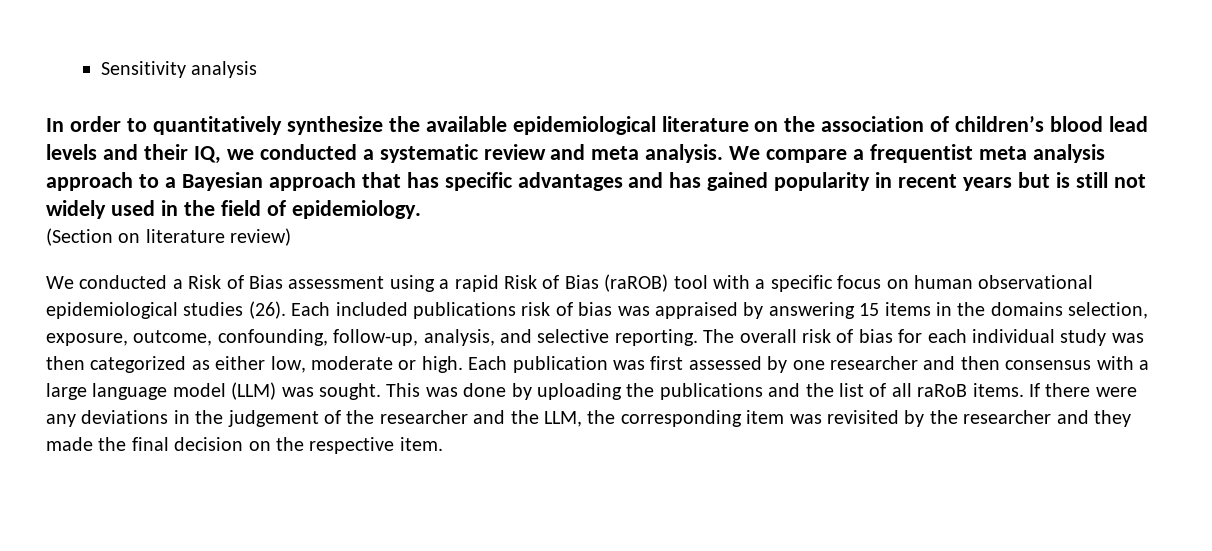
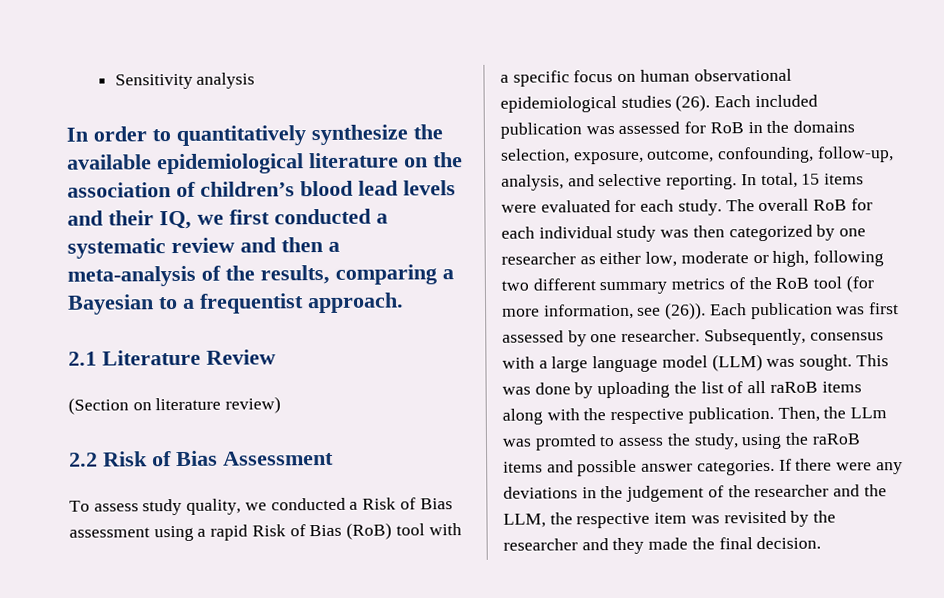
(254, 154) none -> [229,209,270,225] first
[591,144,1105,163] [46,172,1146,191] [46,200,421,219] [46,228,292,246] [46,276,74,289] meta analysis. We compare a frequentist meta analysis approach to a Bayesian approach that has specific advantages and has gained popularity in recent years but is still not widely used in the field of epidemiology. // (Section on literature review) // We -> [281,237,340,253] [67,264,454,287] [67,292,404,315] [68,349,276,366] [68,396,282,415] [69,450,334,467] [69,498,267,516] then a meta-analysis of the results, comparing a Bayesian to a frequentist approach. // 2.1 Literature Review // (Section on literature review) // 2.2 Risk of Bias Assessment // To assess study quality, we
[604,274,669,292] (raROB) -> [346,522,393,540] (RoB)
[413,302,931,319] publications risk of bias was appraised by answering 15 items -> [500,121,744,139] publication was assessed for RoB
[703,329,893,343] The overall risk of bias -> [740,172,865,189] [501,198,848,216] In total, 15 items were evaluated for each study. The overall RoB
(187, 364) none -> [816,224,867,241] [501,252,576,265] by one researcher
[421,356,463,373] high. -> [772,250,885,267] [501,275,874,295] [502,302,707,320] high, following two different summary metrics of the RoB tool (for more information, see (26)).
[829,356,1000,370] researcher and then -> [621,328,806,346] researcher. Subsequently,
[659,383,834,400] publications and the -> (697, 387) none
[972,383,1024,397] items. -> [821,381,862,393] [502,406,888,425] [502,432,860,451] [503,459,775,477] items along with the respective publication. Then, the LLm was promted to assess the study, using the raRoB items and possible answer categories.
[620,410,742,427] corresponding -> [576,512,651,529] respective
[174,437,443,454] decision on the respective item. -> [756,536,822,550] decision.

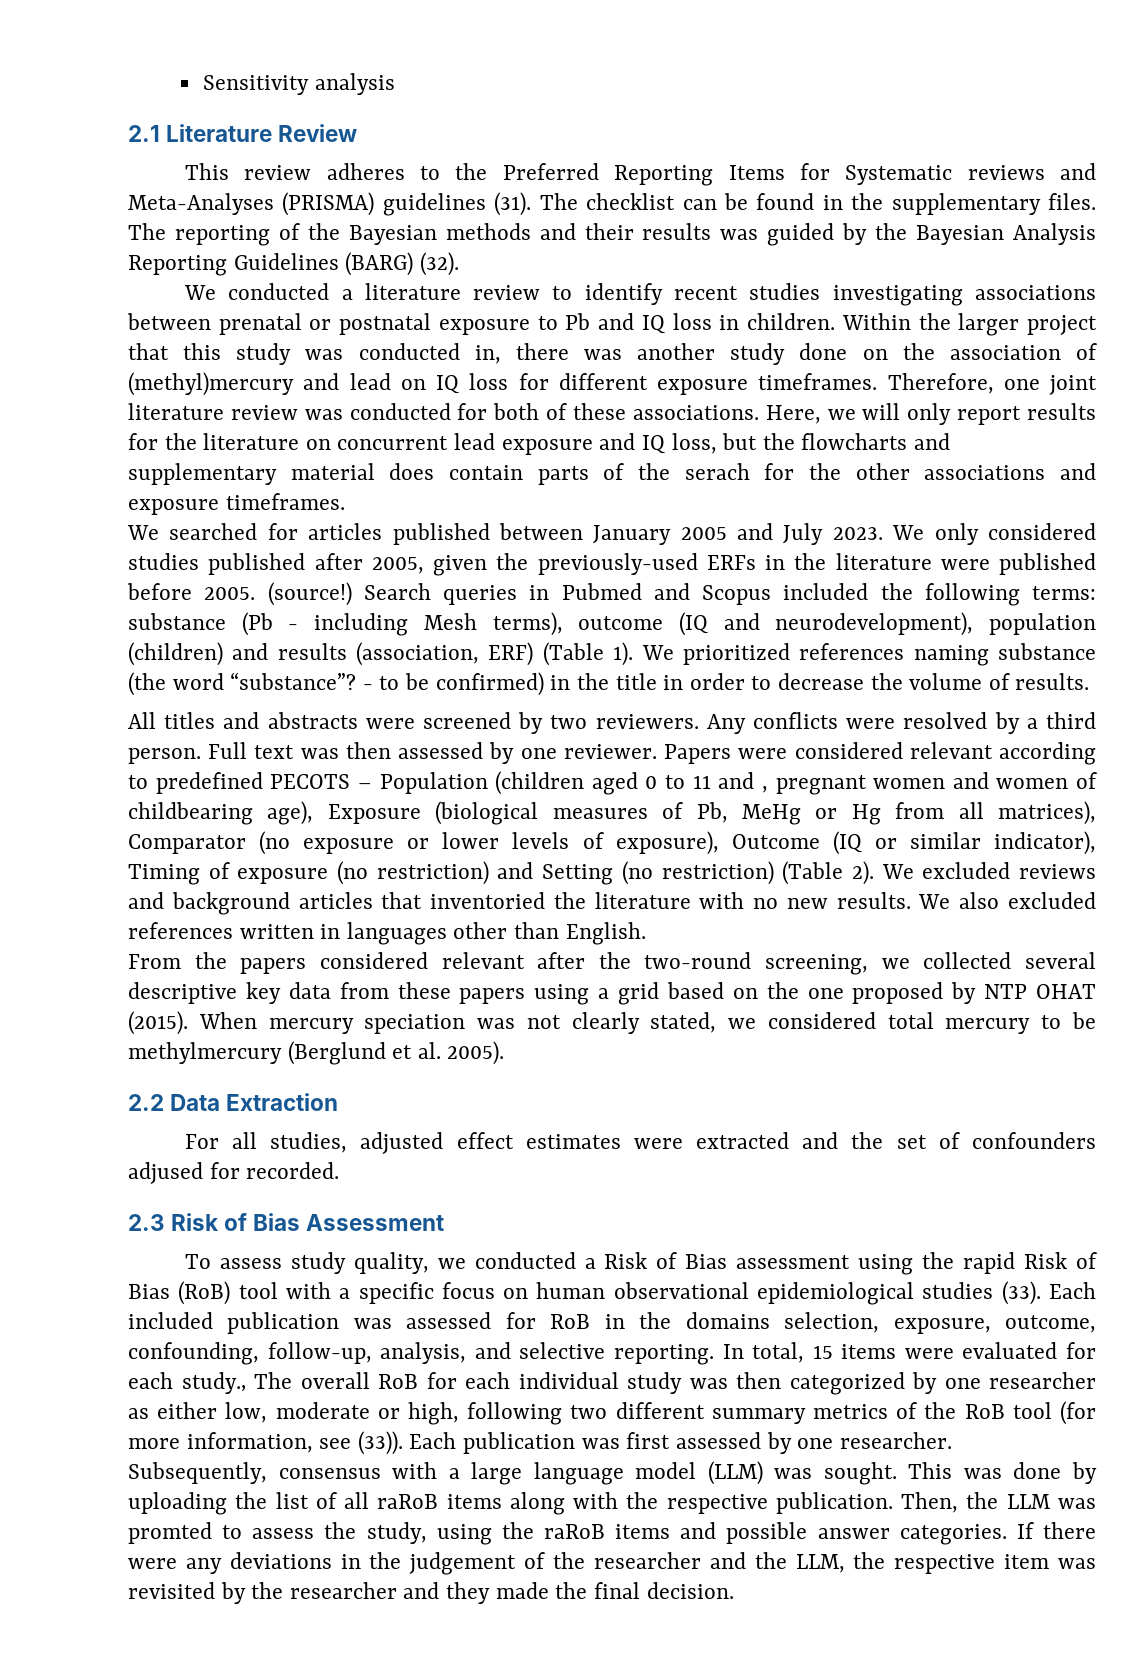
[66,124,443,147] [67,152,463,175] [67,180,456,198] [67,208,388,230] [67,237,340,259] [67,264,454,287] [67,292,404,315] [68,349,276,366] [68,396,282,415] [69,452,98,467] In order to quantitatively synthesize the available epidemiological literature on the association of children’s blood lead levels and their IQ, we first conducted a systematic review and then a meta-analysis of the results, comparing a Bayesian to a frequentist approach. // 2.1 Literature Review // (Section on literature review) // 2.2 -> [128,124,358,142] [184,163,1097,186] [128,192,1096,216] [128,223,1096,246] [128,252,459,276] [183,283,1096,306] [127,313,1097,336] [128,343,1097,365] [128,372,1097,396] [128,403,1096,425] [128,433,950,455] [128,463,1096,485] [128,493,345,515] [127,523,1096,545] [128,553,1096,576] [127,582,1096,606] [128,612,1096,636] [128,642,1096,666] [128,672,1090,696] [128,712,1097,734] [128,742,1097,765] [128,771,1097,795] [128,801,1096,825] [128,831,1096,855] [128,861,1097,885] [128,892,1096,915] [128,922,646,945] [128,952,1096,975] [128,982,1096,1005] [128,1011,1096,1035] [128,1041,505,1065] [128,1093,339,1111] [184,1132,1096,1154] [128,1162,340,1184] [128,1214,165,1231] 2.1 Literature Review // This review adheres to the Preferred Reporting Items for Systematic reviews and Meta-Analyses (PRISMA) guidelines (31). The checklist can be found in the supplementary files. The reporting of the Bayesian methods and their results was guided by the Bayesian Analysis Reporting Guidelines (BARG) (32). // We conducted a literature review to identify recent studies investigating associations between prenatal or postnatal exposure to Pb and IQ loss in children. Within the larger project that this study was conducted in, there was another study done on the association of (methyl)mercury and lead on IQ loss for different exposure timeframes. Therefore, one joint literature review was conducted for both of these associations. Here, we will only report results for the literature on concurrent lead exposure and IQ loss, but the flowcharts and supplementary material does contain parts of the serach for the other associations and exposure timeframes. // We searched for articles published between January 2005 and July 2023. We only considered studies published after 2005, given the previously-used ERFs in the literature were published before 2005. (source!) Search queries in Pubmed and Scopus included the following terms: substance (Pb - including Mesh terms), outcome (IQ and neurodevelopment), population (children) and results (association, ERF) (Table 1). We prioritized references naming substance (the word “substance”? - to be confirmed) in the title in order to decrease the volume of results. // All titles and abstracts were screened by two reviewers. Any conflicts were resolved by a third person. Full text was then assessed by one reviewer. Papers were considered relevant according to predefined PECOTS – Population (children aged 0 to 11 and , pregnant women and women of childbearing age), Exposure (biological measures of Pb, MeHg or Hg from all matrices), Comparator (no exposure or lower levels of exposure), Outcome (IQ or similar indicator), Timing of exposure (no restriction) and Setting (no restriction) (Table 2). We excluded reviews and background articles that inventoried the literature with no new results. We also excluded references written in languages other than English. // From the papers considered relevant after the two-round screening, we collected several descriptive key data from these papers using a grid based on the one proposed by NTP OHAT (2015). When mercury speciation was not clearly stated, we considered total mercury to be methylmercury (Berglund et al. 2005). // 2.2 Data Extraction // For all studies, adjusted effect estimates were extracted and the set of confounders adjused for recorded. // 2.3
[197,528,207,537] a -> [922,1252,955,1269] the
[675,94,711,112] (26). -> [1001,1281,1041,1305] (33).
[677,199,722,216] study. -> [181,1372,246,1394] study.‚
[665,302,707,320] (26)). -> [357,1431,403,1455] (33)).
[850,407,888,419] LLm -> [1006,1494,1051,1509] LLM

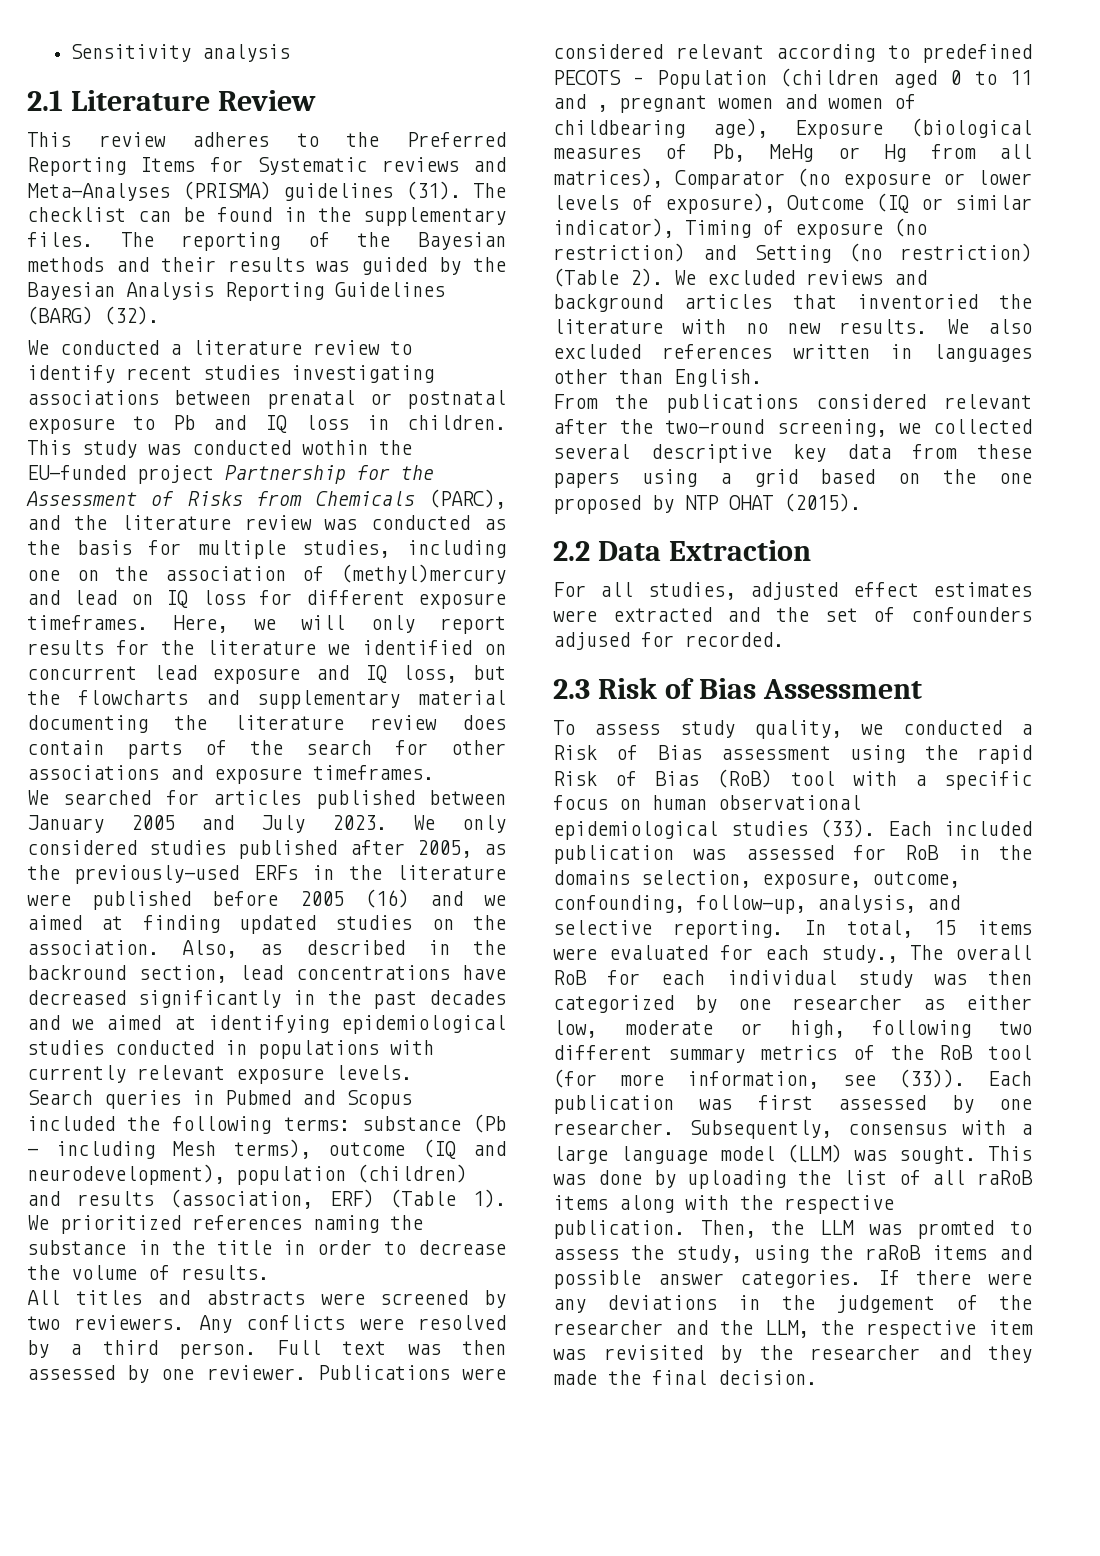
[841,313,1097,336] [128,343,848,365] Within the larger project that this study was conducted in, there was another study done -> [27,440,412,458] [27,465,434,484] [26,489,506,509] [27,515,506,530] [27,540,506,559] [27,570,60,581] This study was conducted wothin the EU-funded project Partnership for the Assessment of Risks from Chemicals (PARC), and the literature review was conducted as the basis for multiple studies, including one
[887,373,1097,395] [128,403,759,420] Therefore, one joint literature review was conducted for both of these associations. -> (148, 622) none
(300, 441) none -> [328,640,472,655] we identified
(375, 471) none -> [27,715,437,733] documenting the literature review
[684,463,841,480] serach for the -> [306,740,428,755] search for
[433,555,487,576] given -> [483,844,506,855] as
[204,582,352,606] 2005. (source!) -> [299,889,507,908] [27,915,506,934] [27,940,506,958] [27,965,506,983] [27,990,506,1009] [27,1015,506,1034] [27,1040,434,1059] [27,1065,412,1084] 2005 (16) and we aimed at finding updated studies on the association. Also, as described in the backround section, lead concentrations have decreased significantly in the past decades and we aimed at identifying epidemiological studies conducted in populations with currently relevant exposure levels. //
[998,643,1096,660] [128,672,544,696] substance (the word “substance”? - to be confirmed) -> [390,1215,423,1230] [27,1240,126,1255] the substance
[664,744,732,764] Papers -> [317,1365,450,1380] Publications
[240,958,307,974] papers -> [666,394,798,413] publications
[198,1012,1096,1034] [128,1041,505,1065] When mercury speciation was not clearly stated, we considered total mercury to be methylmercury (Berglund et al. 2005). -> (861, 502) none

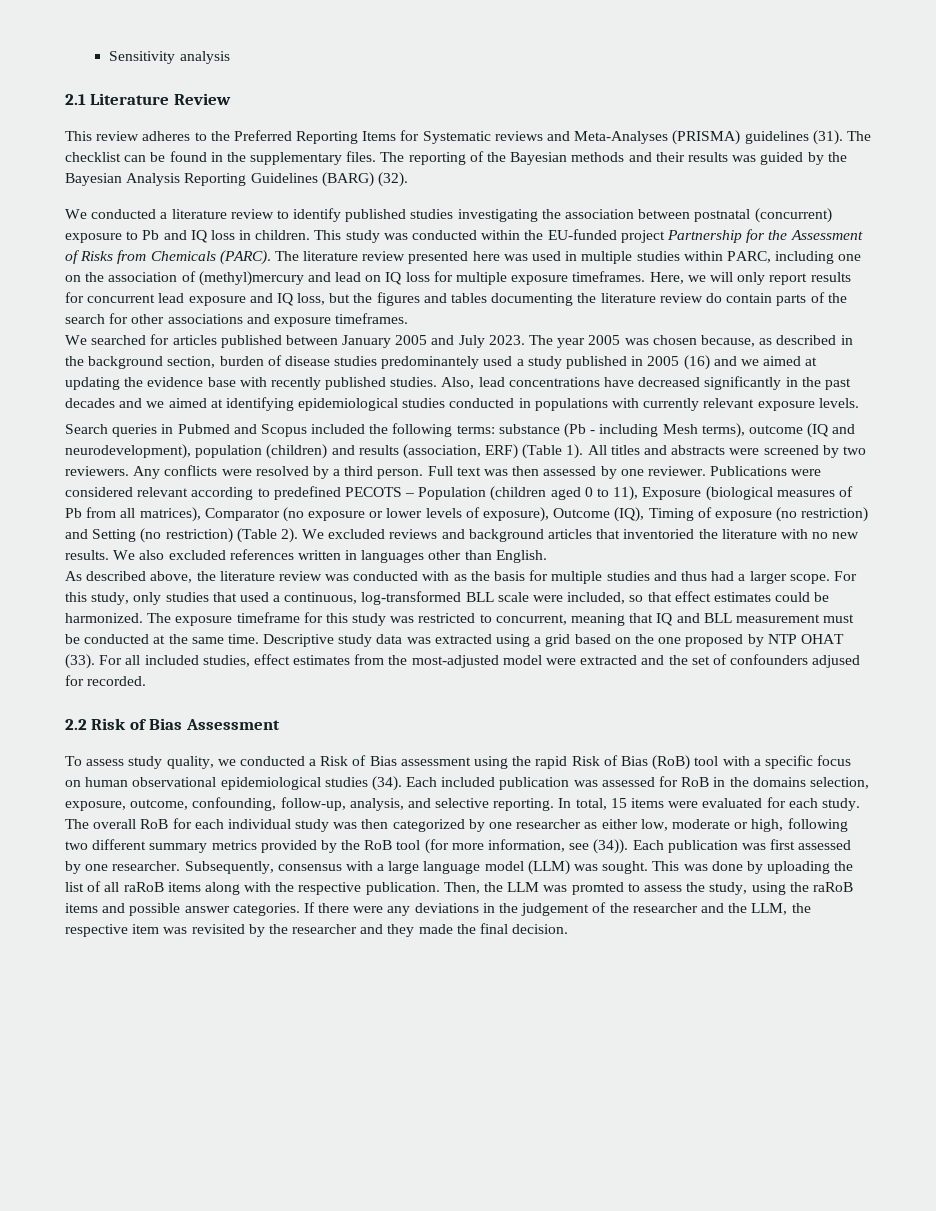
[126,366,192,380] recent -> [345,209,407,222] published
[27,390,506,409] associations between prenatal or postnatal -> [541,208,832,223] the association between postnatal (concurrent)
[302,440,368,455] wothin -> [481,230,521,240] within
[429,489,506,509] [27,515,506,530] [27,540,391,559] (PARC), and the literature review was conducted as the basis for multiple studies, -> [219,250,771,265] (PARC). The literature review presented here was used in multiple studies within PARC,
[305,590,405,605] different -> [456,272,508,285] multiple
[161,640,506,655] the literature we identified on -> (84, 297) none
[78,690,506,709] flowcharts and supplementary material -> [376,292,488,306] figures and tables
[462,715,506,730] does -> [705,293,722,303] do
[413,815,507,833] [27,840,506,859] [27,865,506,884] [27,891,279,910] We only considered studies published after 2005, as the previously-used ERFs in the literature were published before -> [529,335,853,348] [65,355,644,369] The year 2005 was chosen because, as described in the background section, burden of disease studies predominantely used a study published in
[142,915,506,934] [27,940,506,958] [27,965,227,983] finding updated studies on the association. Also, as described in the backround section, -> [65,377,475,390] updating the evidence base with recently published studies. Also,
[27,1215,423,1234] [27,1240,506,1255] [27,1265,269,1280] We prioritized references naming the substance in the title in order to decrease the volume of results. // -> (584, 451) none
[1010,70,1032,85] [553,94,916,113] [553,118,1032,139] [553,144,907,162] 11 and , pregnant women and women of childbearing age), Exposure (biological measures of Pb, MeHg or Hg -> [613,486,853,501] [65,508,82,518] 11), Exposure (biological measures of Pb
[876,193,1032,213] [553,218,674,238] (IQ or similar indicator), -> [614,507,645,522] (IQ),
[553,394,1032,413] [553,419,1032,437] [553,444,1032,463] [553,472,619,488] From the publications considered relevant after the two-round screening, we collected several descriptive key data from these papers -> [65,570,857,584] [65,591,830,605] [65,612,855,626] [65,634,492,647] As described above, the literature review was conducted with as the basis for multiple studies and thus had a larger scope. For this study, only studies that used a continuous, log-transformed BLL scale were included, so that effect estimates could be harmonized. The exposure timeframe for this study was restricted to concurrent, meaning that IQ and BLL measurement must be conducted at the same time. Descriptive study data was extracted
[784,493,861,512] [553,540,812,561] [553,582,1032,600] (2015). // 2.2 Data Extraction // For all studies, adjusted effect estimates -> [65,654,542,669] (33). For all included studies, effect estimates from the most-adjusted model
[553,679,590,699] 2.3 -> [65,719,87,730] 2.2
[820,819,875,838] (33). -> [371,776,402,791] (34).
[821,945,898,963] study.‚ -> [821,798,860,811] study.
[853,1045,875,1060] of -> [260,840,337,853] provided by
[898,1069,965,1088] (33)). -> [593,839,629,854] (34)).

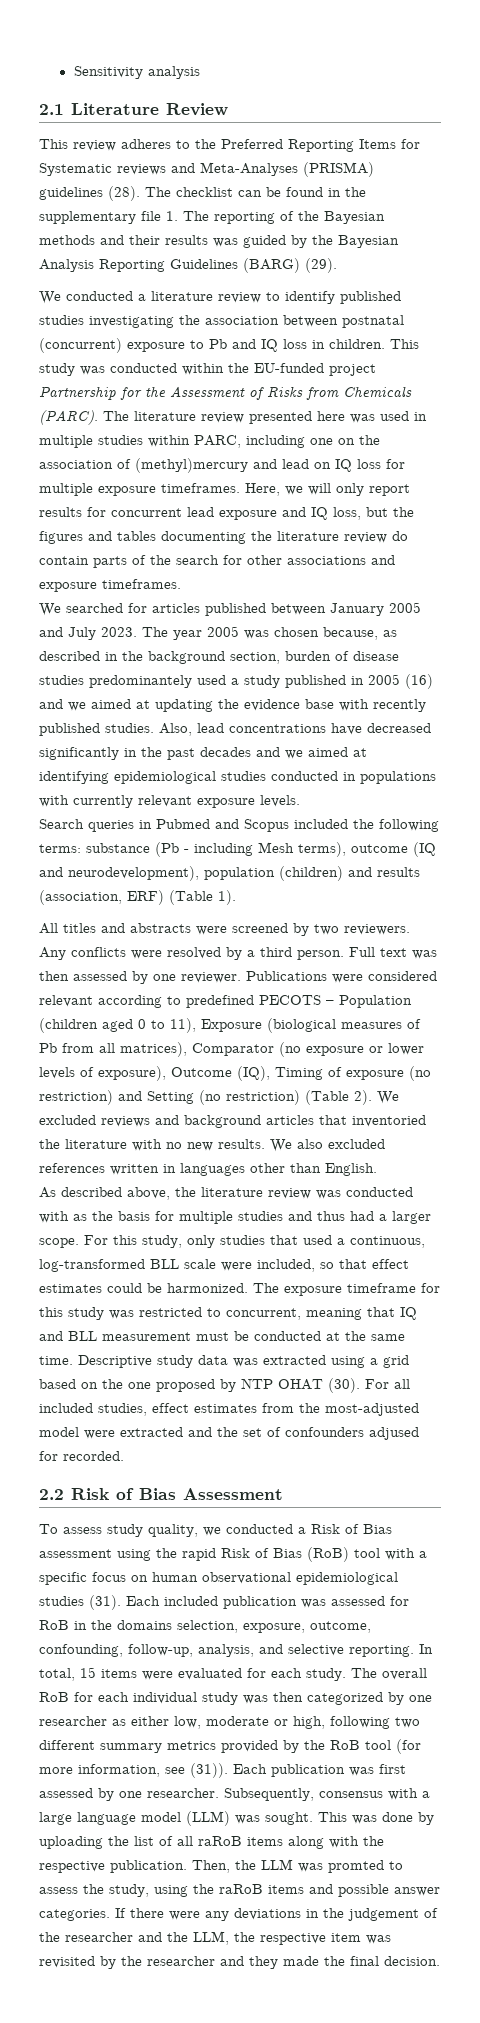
[812,130,843,145] (31). -> [108,186,140,201] (28).
[346,151,377,162] files. -> [141,211,178,221] file 1.
[377,172,408,187] (32). -> [305,258,337,273] (29).
(584, 451) none -> (236, 897) //
[65,654,95,669] (33). -> [328,1378,360,1393] (30).
[371,776,402,791] (34). -> [89,1595,121,1610] (31).
[593,839,629,854] (34)). -> [190,1763,228,1778] (31)).

